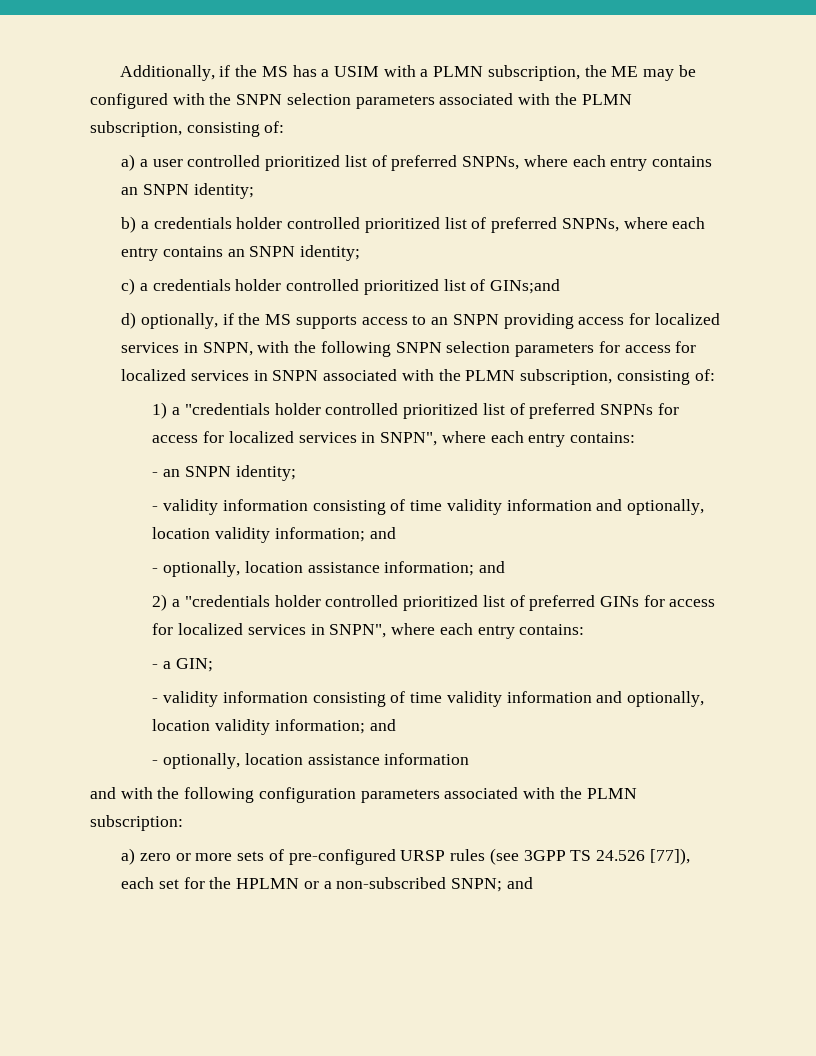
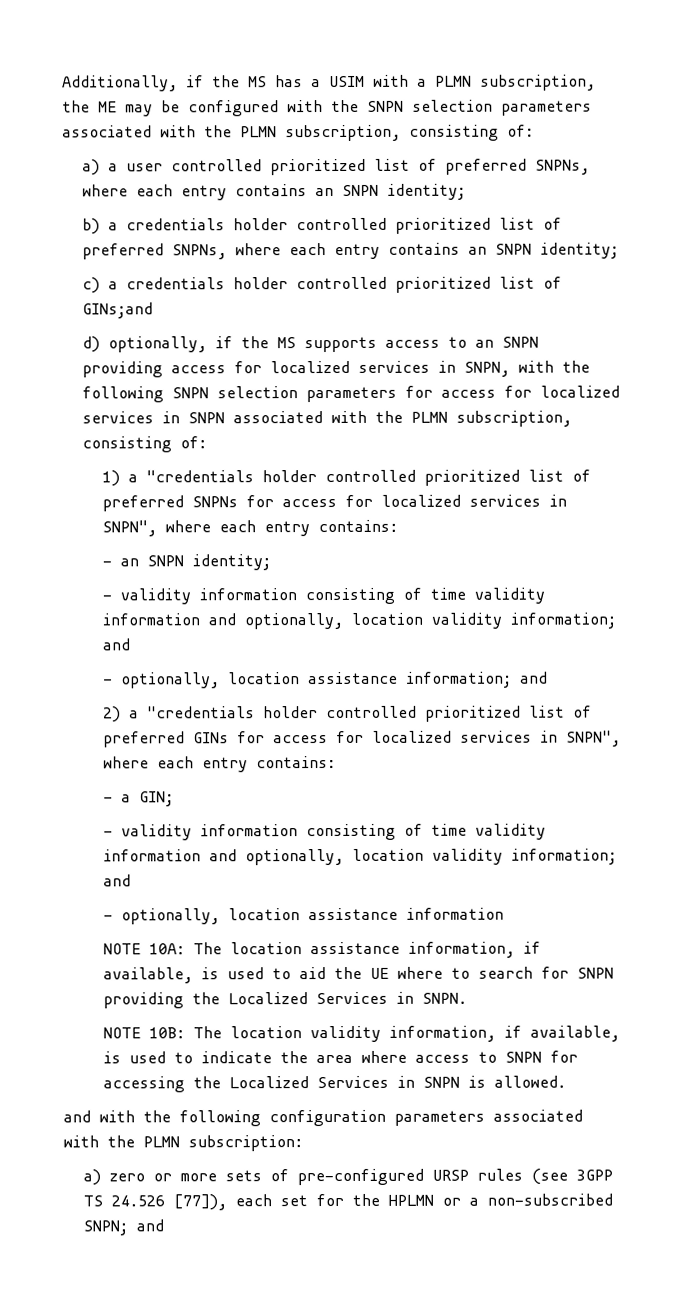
(470, 759) none -> [102,941,541,958] [102,966,614,984] [102,991,467,1009] [102,1025,620,1043] [102,1050,578,1064] [102,1075,566,1093] // NOTE 10A: The location assistance information, if available, is used to aid the UE where to search for SNPN providing the Localized Services in SNPN. // NOTE 10B: The location validity information, if available, is used to indicate the area where access to SNPN for accessing the Localized Services in SNPN is allowed.

